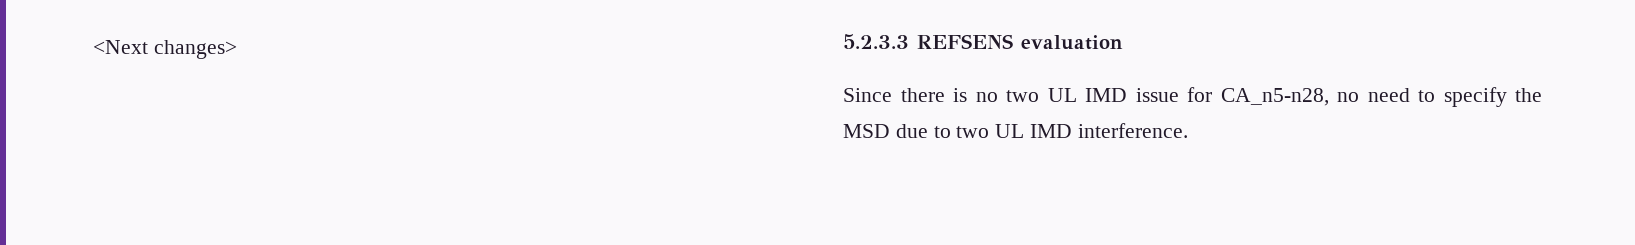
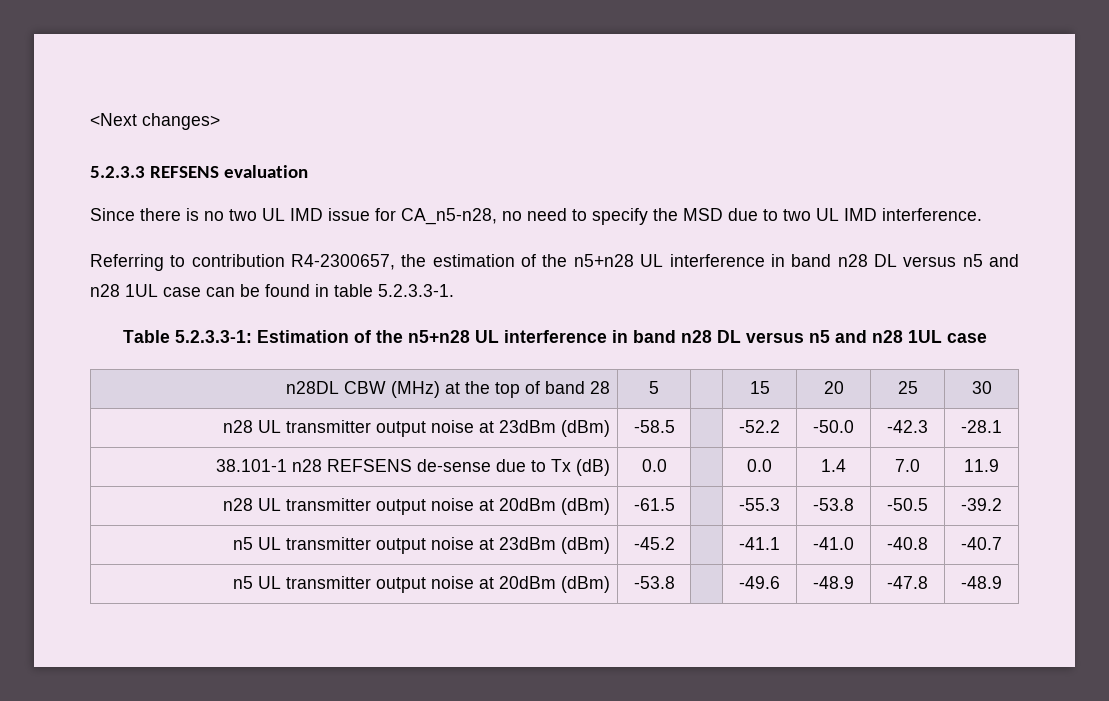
(1188, 130) none -> [90,254,1020,271] [90,284,454,297] [122,330,987,343] [285,381,610,398] [649,381,659,394] [749,381,770,394] [823,381,844,394] [897,381,918,394] [971,381,992,394] [222,420,610,437] [633,420,675,433] [739,420,780,433] [813,420,854,433] [887,420,928,433] [961,420,1002,433] [215,459,610,476] [641,459,667,472] [747,459,772,472] [821,459,846,472] [895,459,920,472] [964,459,999,472] [222,498,610,515] [633,498,675,511] [739,498,780,511] [813,498,854,511] [887,498,928,511] [961,498,1002,511] [232,537,610,554] [633,537,675,550] [739,537,780,550] [813,537,854,550] [887,537,928,550] [961,537,1002,550] [232,576,610,593] [633,576,675,589] [739,576,780,589] [813,576,854,589] [887,576,928,589] [961,576,1002,589] // Referring to contribution R4-2300657, the estimation of the n5+n28 UL interference in band n28 DL versus n5 and n28 1UL case can be found in table 5.2.3.3-1. // Table 5.2.3.3-1: Estimation of the n5+n28 UL interference in band n28 DL versus n5 and n28 1UL case // n28DL CBW (MHz) at the top of band 28 | 5 | | 15 | 20 | 25 | 30 // n28 UL transmitter output noise at 23dBm (dBm) | -58.5 | | -52.2 | -50.0 | -42.3 | -28.1 // 38.101-1 n28 REFSENS de-sense due to Tx (dB) | 0.0 | | 0.0 | 1.4 | 7.0 | 11.9 // n28 UL transmitter output noise at 20dBm (dBm) | -61.5 | | -55.3 | -53.8 | -50.5 | -39.2 // n5 UL transmitter output noise at 23dBm (dBm) | -45.2 | | -41.1 | -41.0 | -40.8 | -40.7 // n5 UL transmitter output noise at 20dBm (dBm) | -53.8 | | -49.6 | -48.9 | -47.8 | -48.9

